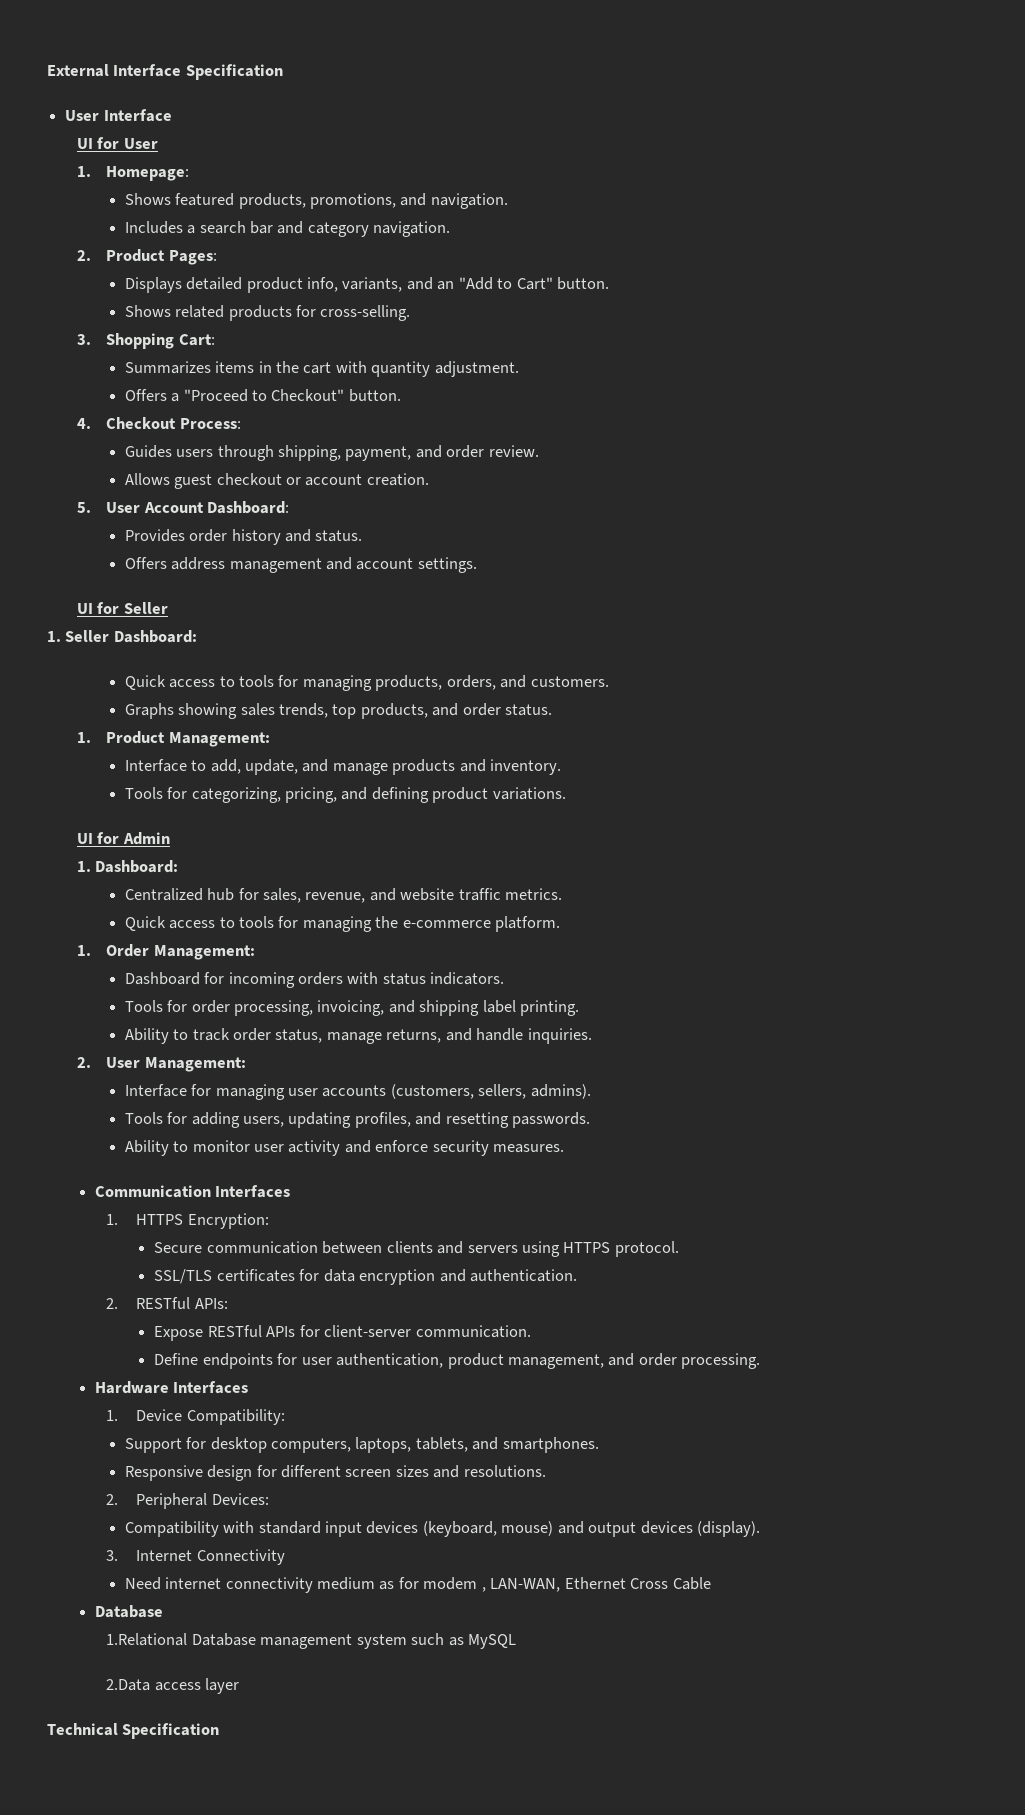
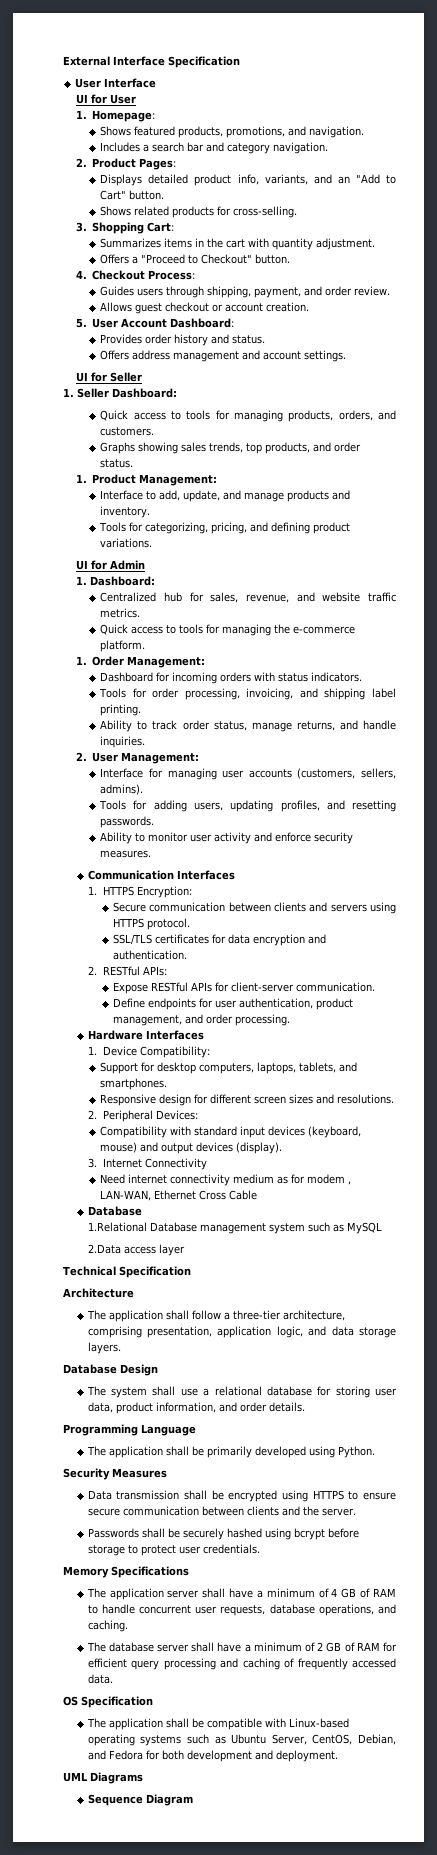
(220, 1731) none -> [63,1288,134,1298] [86,1310,345,1322] [87,1326,396,1338] [87,1342,121,1354] [63,1364,158,1376] [86,1386,397,1398] [87,1402,305,1414] [63,1424,196,1436] [86,1446,375,1458] [63,1468,167,1480] [87,1490,397,1502] [87,1506,356,1516] [87,1528,359,1540] [87,1544,260,1556] [63,1566,189,1578] [86,1588,396,1600] [87,1604,396,1616] [87,1620,128,1632] [86,1642,398,1652] [87,1658,396,1670] [87,1674,113,1684] [63,1696,153,1708] [86,1718,349,1730] [87,1734,396,1746] [87,1750,338,1762] [63,1772,143,1784] [87,1794,193,1806] // Architecture // The application shall follow a three-tier architecture, comprising presentation, application logic, and data storage layers. // Database Design // The system shall use a relational database for storing user data, product information, and order details. // Programming Language // The application shall be primarily developed using Python. // Security Measures // Data transmission shall be encrypted using HTTPS to ensure secure communication between clients and the server. // Passwords shall be securely hashed using bcrypt before storage to protect user credentials. // Memory Specifications // The application server shall have a minimum of 4 GB of RAM to handle concurrent user requests, database operations, and caching. // The database server shall have a minimum of 2 GB of RAM for efficient query processing and caching of frequently accessed data. // OS Specification // The application shall be compatible with Linux-based operating systems such as Ubuntu Server, CentOS, Debian, and Fedora for both development and deployment. // UML Diagrams // Sequence Diagram

